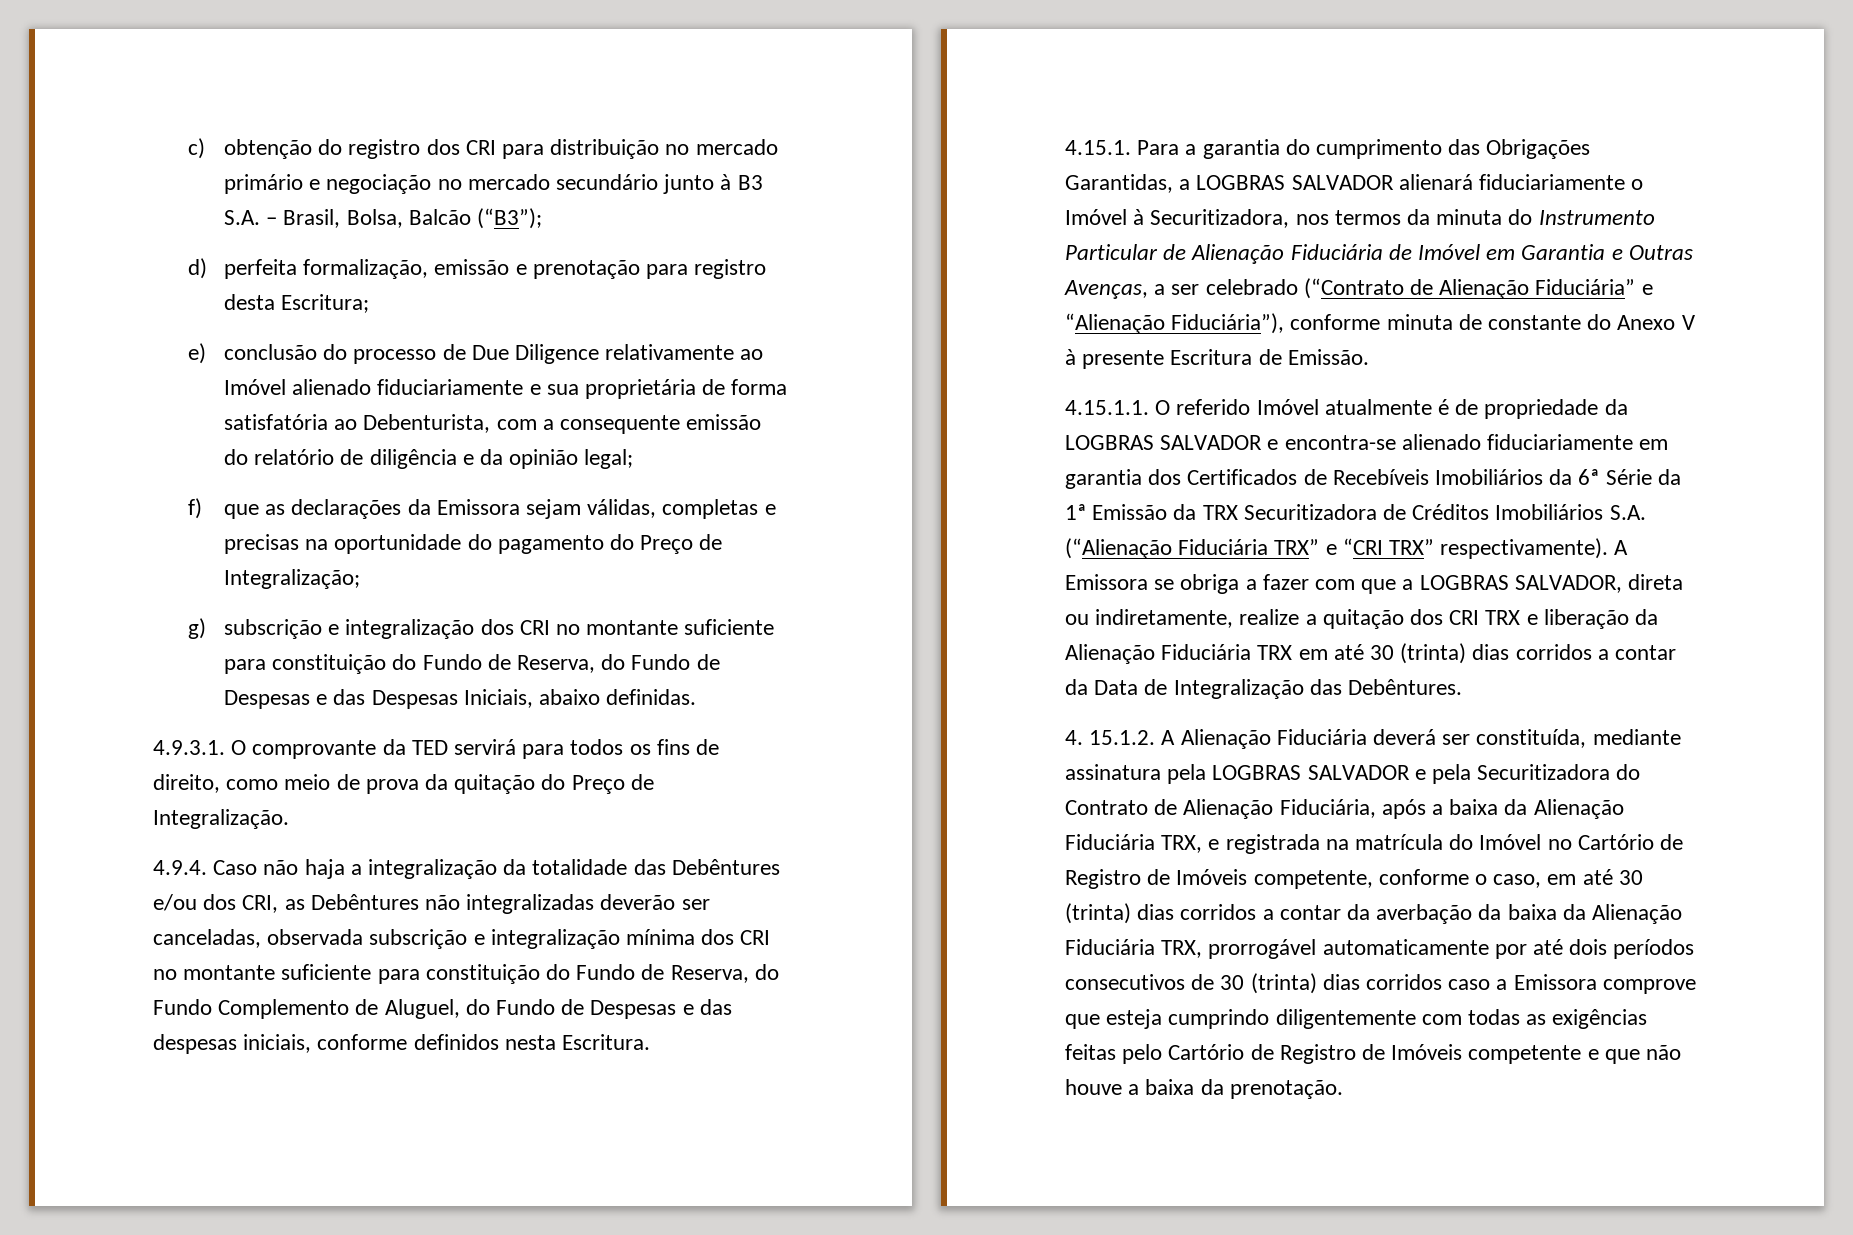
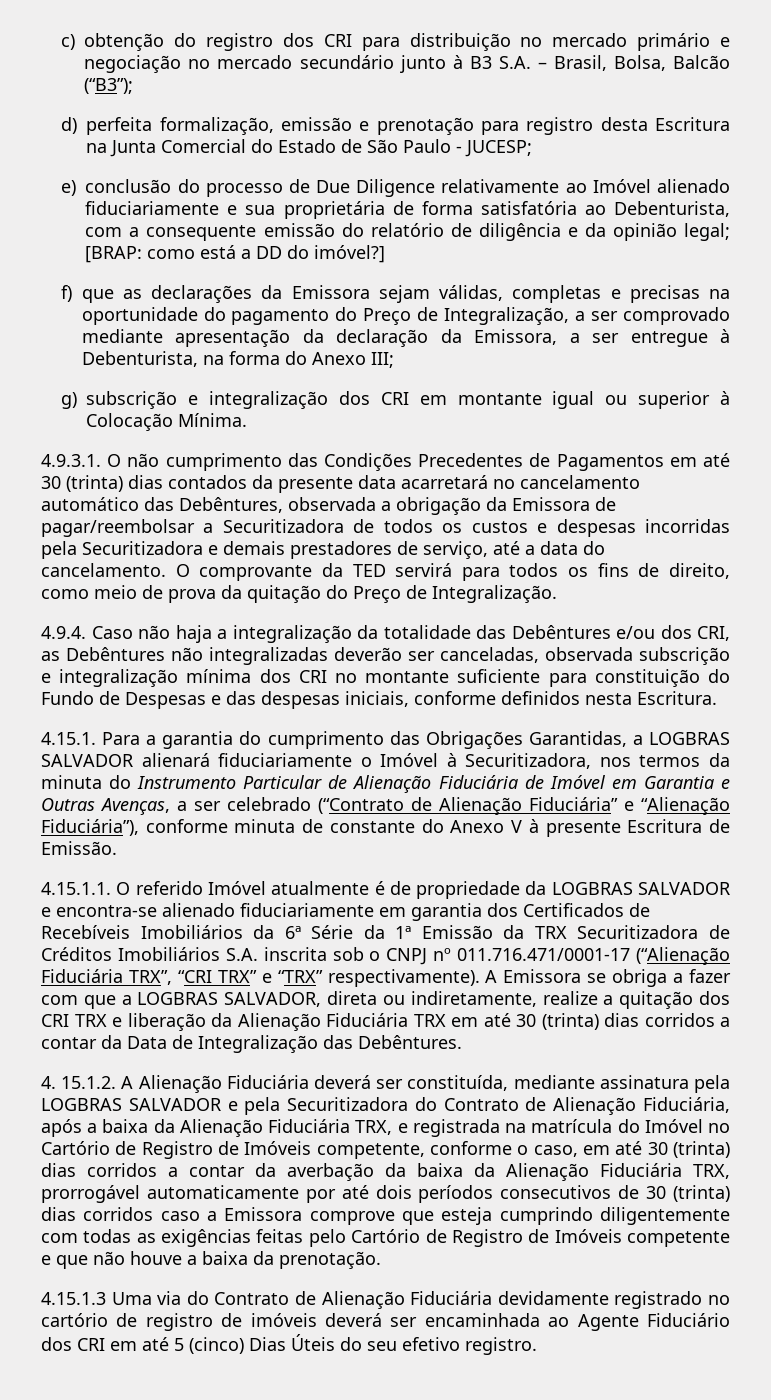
[281,294,370,313] Escritura; -> [655,117,730,131] [86,139,533,157] Escritura na Junta Comercial do Estado de São Paulo - JUCESP;
(634, 459) none -> [85,245,386,263] [BRAP: como está a DD do imóvel?]
[223,569,360,589] Integralização; -> [444,307,731,325] [81,329,730,347] [81,351,394,368] Integralização, a ser comprovado mediante apresentação da declaração da Emissora, a ser entregue à Debenturista, na forma do Anexo III;
[555,619,775,635] [223,654,720,674] [223,689,697,709] [153,740,225,755] no montante suficiente para constituição do Fundo de Reserva, do Fundo de Despesas e das Despesas Iniciais, abaixo definidas. // 4.9.3.1. -> [419,391,731,409] [86,413,248,431] [41,453,731,471] [41,475,640,493] [41,497,616,515] [41,519,731,537] [41,541,605,559] [41,563,166,577] em montante igual ou superior à Colocação Mínima. // 4.9.3.1. O não cumprimento das Condições Precedentes de Pagamentos em até 30 (trinta) dias contados da presente data acarretará no cancelamento automático das Debêntures, observada a obrigação da Emissora de pagar/reembolsar a Securitizadora de todos os custos e despesas incorridas pela Securitizadora e demais prestadores de serviço, até a data do cancelamento.
[670,964,779,983] [153,999,585,1019] Reserva, do Fundo Complemento de Aluguel, do Fundo de -> (120, 698) none
[1065,538,1435,559] (“Alienação Fiduciária TRX” e “CRI TRX” -> [263,947,731,965] [41,969,323,985] inscrita sob o CNPJ nº 011.716.471/0001-17 (“Alienação Fiduciária TRX”, “CRI TRX” e “TRX”
(1343, 1089) none -> [41,1291,731,1309] [41,1313,730,1331] [41,1334,537,1355] // 4.15.1.3 Uma via do Contrato de Alienação Fiduciária devidamente registrado no cartório de registro de imóveis deverá ser encaminhada ao Agente Fiduciário dos CRI em até 5 (cinco) Dias Úteis do seu efetivo registro.

